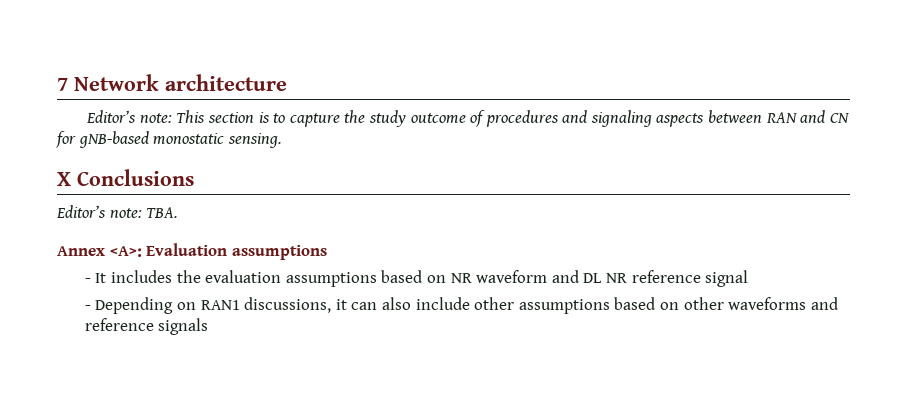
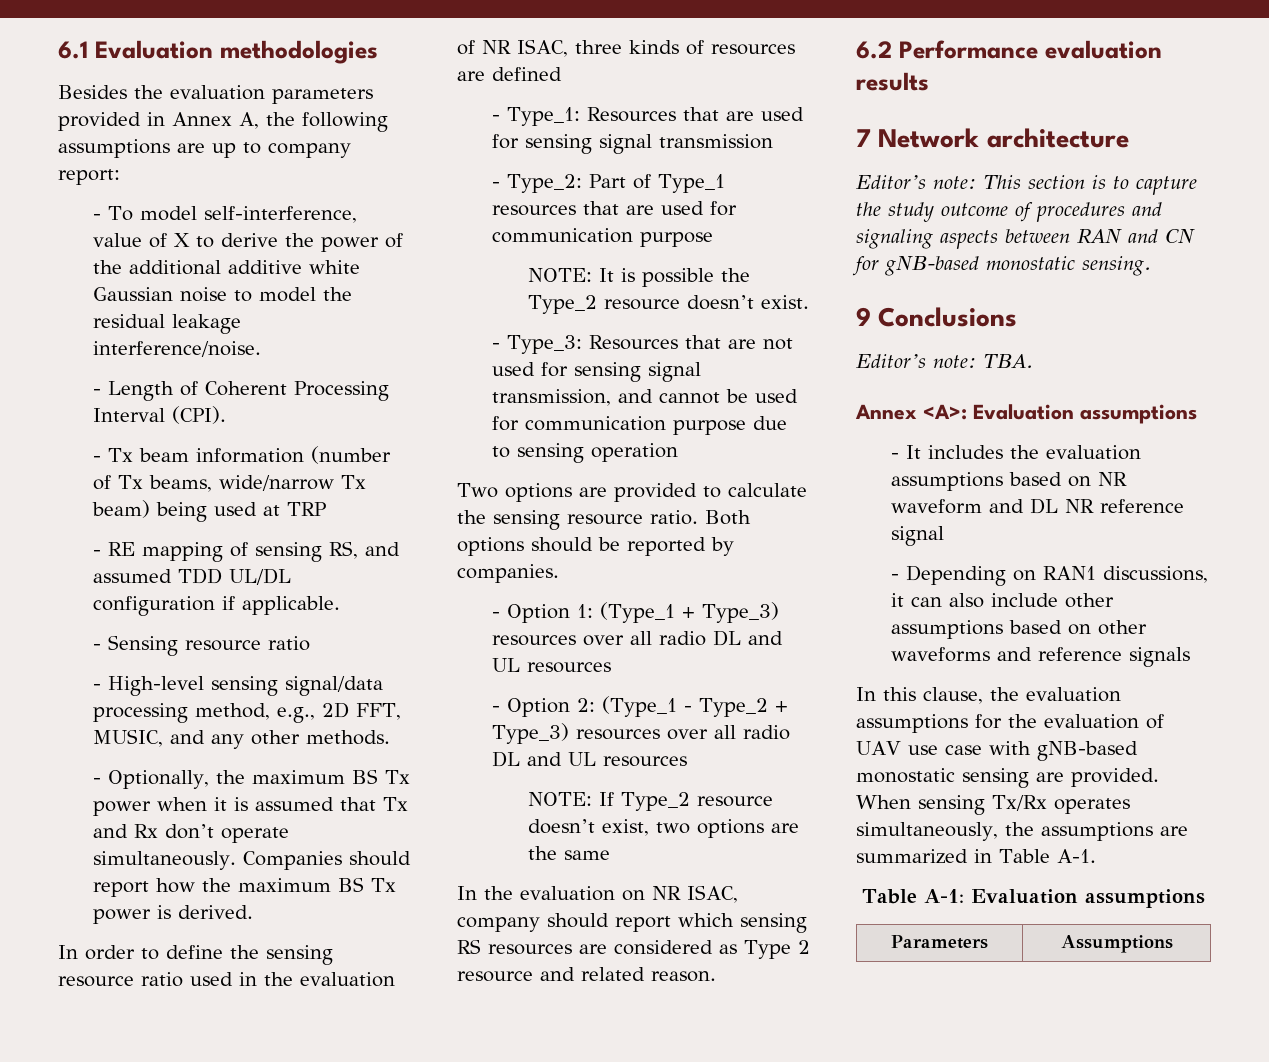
(57, 84) none -> [58,40,378,64] [58,85,373,104] [58,112,388,132] [58,139,351,158] [58,169,120,185] [93,206,358,223] [93,233,404,252] [93,260,361,275] [93,287,353,302] [93,314,242,334] [93,341,262,357] [93,381,390,401] [93,406,227,424] [93,446,392,464] [93,475,367,492] [92,500,327,522] [93,541,401,562] [93,568,292,585] [93,596,341,616] [93,635,311,656] [93,676,384,696] [93,702,402,723] [93,729,391,749] [93,769,411,789] [93,797,409,816] [93,824,290,843] [93,851,412,870] [93,877,397,897] [93,905,254,924] [58,945,333,965] [58,972,395,987] [457,39,795,57] [457,67,562,81] [492,107,805,126] [492,134,774,154] [492,174,726,193] [492,201,738,216] [492,228,714,247] [527,268,750,287] [527,295,809,314] [492,335,794,354] [492,362,702,382] [492,389,799,406] [492,416,788,435] [492,443,679,463] [457,483,807,502] [457,510,751,530] [457,537,734,556] [457,564,559,583] [492,602,780,623] [492,630,784,646] [492,658,612,673] [492,696,789,717] [492,723,791,744] [492,751,688,767] [527,792,773,811] [527,819,799,838] [527,846,610,860] [457,885,738,903] [457,913,807,933] [457,939,810,959] [457,967,716,982] [856,40,1162,59] [856,72,929,91] 6.1 Evaluation methodologies // Besides the evaluation parameters provided in Annex A, the following assumptions are up to company report: // - To model self-interference, value of X to derive the power of the additional additive white Gaussian noise to model the residual leakage interference/noise. // - Length of Coherent Processing Interval (CPI). // - Tx beam information (number of Tx beams, wide/narrow Tx beam) being used at TRP // - RE mapping of sensing RS, and assumed TDD UL/DL configuration if applicable. // - Sensing resource ratio // - High-level sensing signal/data processing method, e.g., 2D FFT, MUSIC, and any other methods. // - Optionally, the maximum BS Tx power when it is assumed that Tx and Rx don’t operate simultaneously. Companies should report how the maximum BS Tx power is derived. // In order to define the sensing resource ratio used in the evaluation of NR ISAC, three kinds of resources are defined // - Type_1: Resources that are used for sensing signal transmission // - Type_2: Part of Type_1 resources that are used for communication purpose // NOTE: It is possible the Type_2 resource doesn’t exist. // - Type_3: Resources that are not used for sensing signal transmission, and cannot be used for communication purpose due to sensing operation // Two options are provided to calculate the sensing resource ratio. Both options should be reported by companies. // - Option 1: (Type_1 + Type_3) resources over all radio DL and UL resources // - Option 2: (Type_1 - Type_2 + Type_3) resources over all radio DL and UL resources // NOTE: If Type_2 resource doesn’t exist, two options are the same // In the evaluation on NR ISAC, company should report which sensing RS resources are considered as Type 2 resource and related reason. // 6.2 Performance evaluation results //
[57,172,71,186] X -> [856,307,871,326] 9
(209, 326) none -> [856,687,1121,704] [856,714,1164,733] [856,741,1138,761] [856,768,1159,788] [856,795,1130,815] [856,822,1188,841] [856,849,1096,864] [862,889,1205,908] [891,935,988,949] [1060,935,1173,953] // In this clause, the evaluation assumptions for the evaluation of UAV use case with gNB-based monostatic sensing are provided. When sensing Tx/Rx operates simultaneously, the assumptions are summarized in Table A-1. // Table A-1: Evaluation assumptions // Parameters | Assumptions

